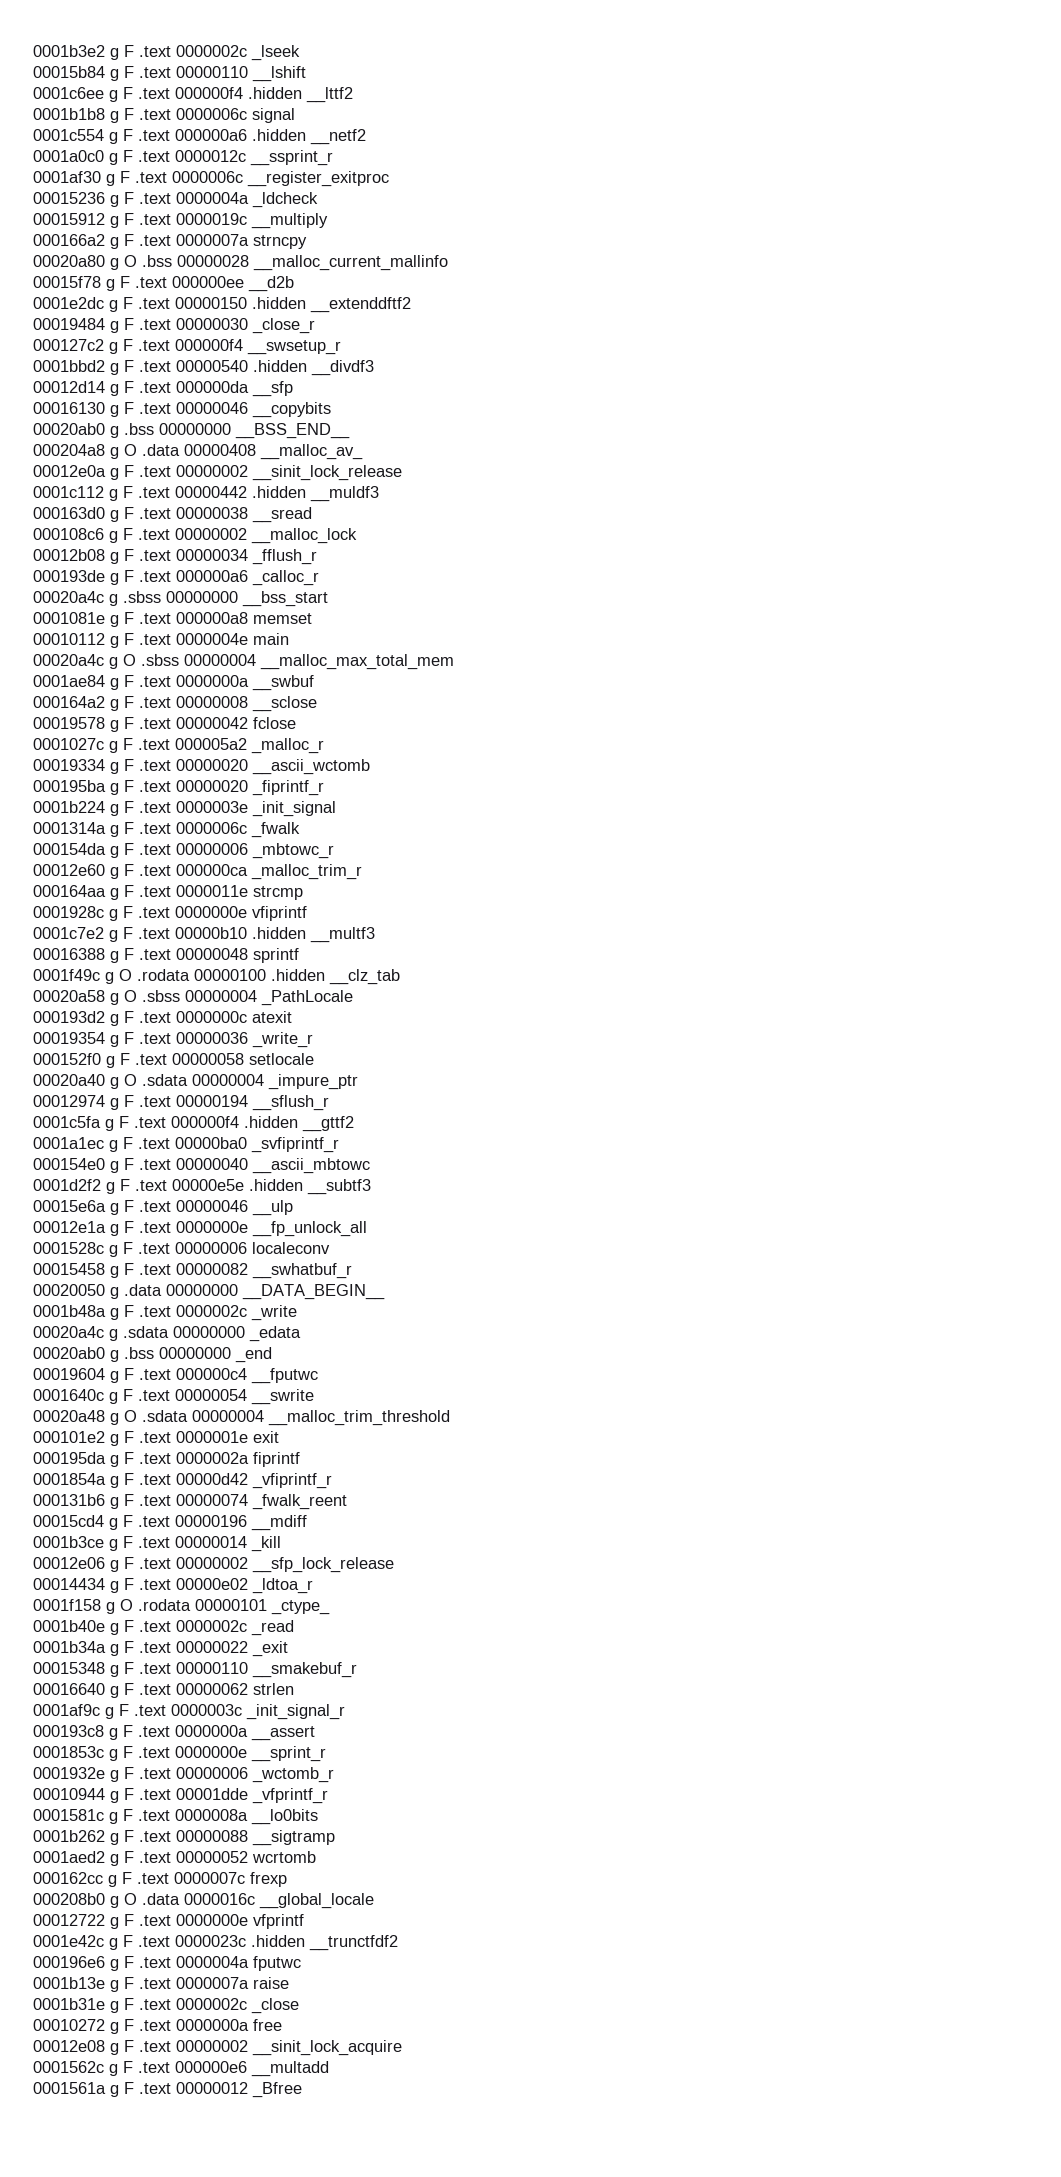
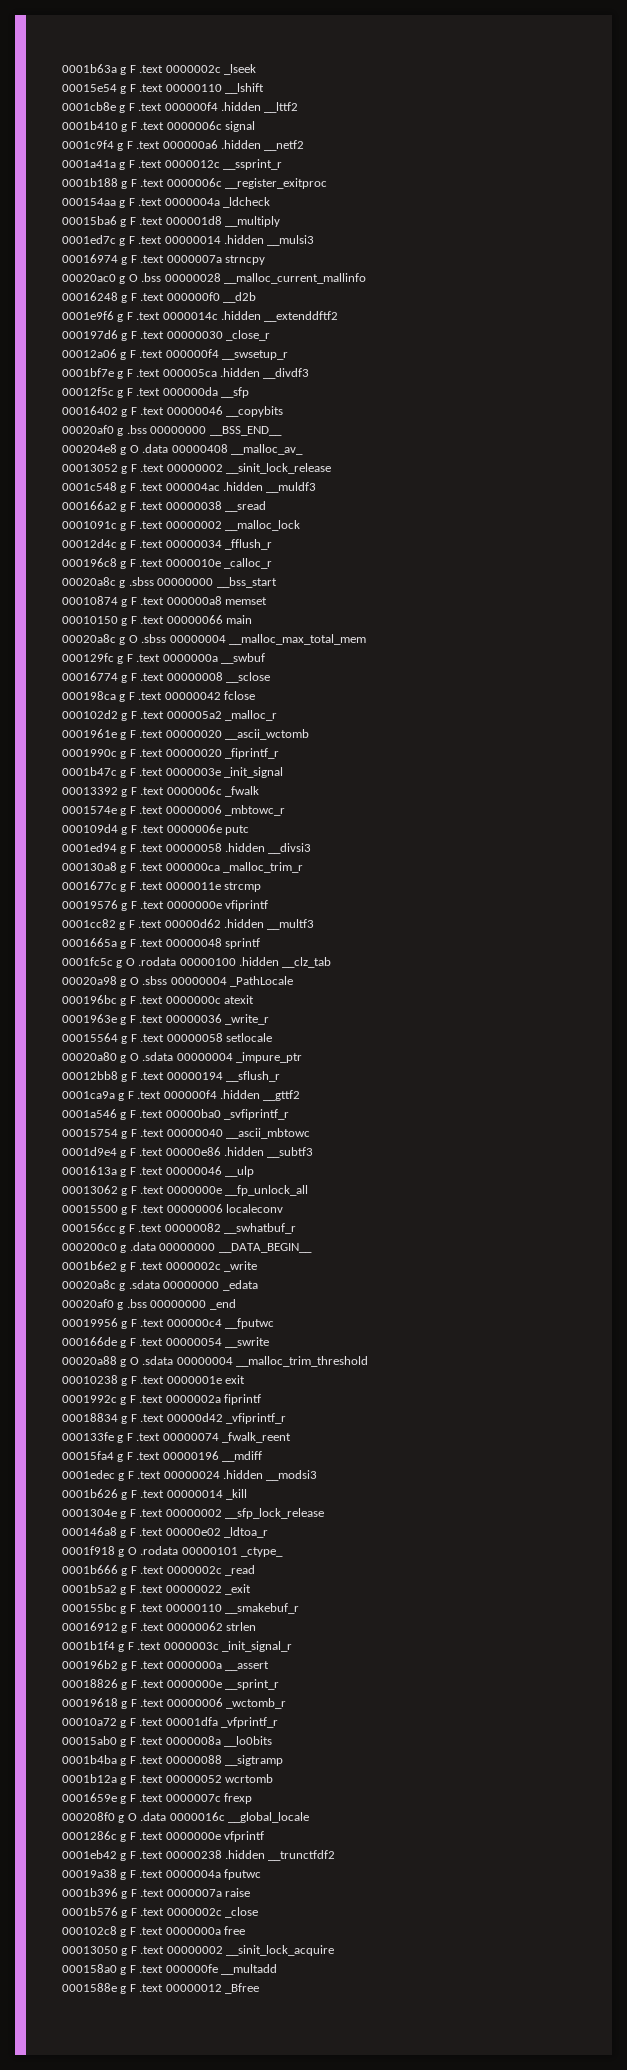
[33,45,105,57] 0001b3e2 -> [62,64,117,73] 0001b63a
[33,66,105,78] 00015b84 -> [62,84,117,92] 00015e54
[33,87,104,99] 0001c6ee -> [62,102,116,111] 0001cb8e
[33,108,105,120] 0001b1b8 -> [62,121,118,130] 0001b410
[33,129,104,141] 0001c554 -> [62,140,114,149] 0001c9f4
[33,150,104,162] 0001a0c0 -> [62,160,116,168] 0001a41a
[33,171,101,183] 0001af30 -> [62,178,118,187] 0001b188
[33,192,105,204] 00015236 -> [62,198,116,206] 000154aa
[33,213,247,228] 00015912 g F .text 0000019c -> [62,216,222,227] 00015ba6 g F .text 000001d8
[33,234,105,246] 000166a2 -> [62,235,315,246] [62,254,118,263] 0001ed7c g F .text 00000014 .hidden __mulsi3 // 00016974
[33,255,105,267] 00020a80 -> [62,274,116,282] 00020ac0
[33,276,244,291] 00015f78 g F .text 000000ee -> [62,292,220,303] 00016248 g F .text 000000f0
[33,297,247,312] 0001e2dc g F .text 00000150 -> [62,311,218,322] 0001e9f6 g F .text 0000014c
[33,318,105,330] 00019484 -> [62,330,118,339] 000197d6
[33,339,104,351] 000127c2 -> [62,349,117,358] 00012a06
[33,360,248,375] 0001bbd2 g F .text 00000540 -> [62,368,217,379] 0001bf7e g F .text 000005ca
[33,381,105,393] 00012d14 -> [62,387,114,396] 00012f5c
[33,402,105,414] 00016130 -> [62,406,118,415] 00016402
[33,423,105,435] 00020ab0 -> [62,425,114,434] 00020af0
[33,444,105,456] 000204a8 -> [62,444,117,453] 000204e8
[33,465,106,477] 00012e0a -> [62,464,118,472] 00013052
[33,486,247,501] 0001c112 g F .text 00000442 -> [62,482,220,493] 0001c548 g F .text 000004ac
[33,507,105,519] 000163d0 -> [62,501,117,510] 000166a2
[33,528,104,540] 000108c6 -> [62,521,117,529] 0001091c
[33,549,105,561] 00012b08 -> [62,539,117,548] 00012d4c
[33,570,248,585] 000193de g F .text 000000a6 -> [62,558,221,569] 000196c8 g F .text 0000010e
[33,591,104,603] 00020a4c -> [62,577,116,586] 00020a8c
[33,612,105,624] 0001081e -> [62,596,118,605] 00010874
[33,633,248,648] 00010112 g F .text 0000004e -> [62,615,223,626] 00010150 g F .text 00000066
[33,654,104,666] 00020a4c -> [62,634,116,643] 00020a8c
[33,675,105,687] 0001ae84 -> [62,653,114,662] 000129fc
[33,696,105,708] 000164a2 -> [62,672,118,681] 00016774
[33,717,105,729] 00019578 -> [62,691,116,700] 000198ca
[33,738,104,750] 0001027c -> [62,710,118,719] 000102d2
[33,759,105,771] 00019334 -> [62,729,117,738] 0001961e
[33,780,106,792] 000195ba -> [62,749,117,757] 0001990c
[33,801,105,813] 0001b224 -> [62,767,117,776] 0001b47c
[33,822,106,834] 0001314a -> [62,787,118,795] 00013392
[33,843,106,855] 000154da -> [62,806,117,814] 0001574e
[33,864,105,876] 00012e60 -> [62,824,249,835] [62,843,312,854] [62,862,117,871] 000109d4 g F .text 0000006e putc // 0001ed94 g F .text 00000058 .hidden __divsi3 // 000130a8
[33,885,106,897] 000164aa -> [62,881,117,890] 0001677c
[33,906,104,918] 0001928c -> [62,900,118,909] 00019576
[33,927,247,942] 0001c7e2 g F .text 00000b10 -> [62,919,221,930] 0001cc82 g F .text 00000d62
[33,948,105,960] 00016388 -> [62,938,117,947] 0001665a
[33,969,100,981] 0001f49c -> [62,957,113,966] 0001fc5c
[33,990,105,1002] 00020a58 -> [62,976,117,985] 00020a98
[33,1011,105,1023] 000193d2 -> [62,995,117,1004] 000196bc
[33,1032,105,1044] 00019354 -> [62,1014,117,1023] 0001963e
[33,1053,101,1065] 000152f0 -> [62,1033,118,1042] 00015564
[33,1074,105,1086] 00020a40 -> [62,1052,117,1061] 00020a80
[33,1095,105,1107] 00012974 -> [62,1071,118,1080] 00012bb8
[33,1116,101,1128] 0001c5fa -> [62,1091,115,1099] 0001ca9a
[33,1137,104,1149] 0001a1ec -> [62,1109,117,1118] 0001a546
[33,1158,105,1170] 000154e0 -> [62,1129,118,1137] 00015754
[33,1179,244,1194] 0001d2f2 g F .text 00000e5e -> [62,1147,221,1158] 0001d9e4 g F .text 00000e86
[33,1200,106,1212] 00015e6a -> [62,1166,117,1175] 0001613a
[33,1221,106,1233] 00012e1a -> [62,1185,118,1194] 00013062
[33,1242,104,1254] 0001528c -> [62,1205,118,1213] 00015500
[33,1263,105,1275] 00015458 -> [62,1223,116,1232] 000156cc
[33,1284,105,1296] 00020050 -> [62,1243,117,1251] 000200c0
[33,1305,106,1317] 0001b48a -> [62,1261,117,1270] 0001b6e2
[33,1326,104,1338] 00020a4c -> [62,1280,116,1289] 00020a8c
[33,1347,105,1359] 00020ab0 -> [62,1299,114,1308] 00020af0
[33,1368,105,1380] 00019604 -> [62,1318,118,1327] 00019956
[33,1389,104,1401] 0001640c -> [62,1337,117,1346] 000166de
[33,1410,105,1422] 00020a48 -> [62,1356,117,1365] 00020a88
[33,1431,105,1443] 000101e2 -> [62,1375,118,1384] 00010238
[33,1452,106,1464] 000195da -> [62,1395,117,1403] 0001992c
[33,1473,106,1485] 0001854a -> [62,1413,118,1422] 00018834
[33,1494,105,1506] 000131b6 -> [62,1432,114,1441] 000133fe
[33,1515,104,1527] 00015cd4 -> [62,1451,114,1460] 00015fa4
[33,1536,104,1548] 0001b3ce -> [62,1470,318,1481] [62,1489,118,1498] 0001edec g F .text 00000024 .hidden __modsi3 // 0001b626
[33,1557,105,1569] 00012e06 -> [62,1509,117,1517] 0001304e
[33,1578,105,1590] 00014434 -> [62,1527,117,1536] 000146a8
[33,1599,101,1611] 0001f158 -> [62,1546,115,1555] 0001f918
[33,1620,105,1632] 0001b40e -> [62,1565,118,1574] 0001b666
[33,1641,106,1653] 0001b34a -> [62,1584,117,1593] 0001b5a2
[33,1662,105,1674] 00015348 -> [62,1603,117,1612] 000155bc
[33,1683,105,1695] 00016640 -> [62,1622,118,1631] 00016912
[33,1704,100,1716] 0001af9c -> [62,1641,115,1650] 0001b1f4
[33,1725,104,1737] 000193c8 -> [62,1660,118,1669] 000196b2
[33,1746,104,1758] 0001853c -> [62,1679,118,1688] 00018826
[33,1767,105,1779] 0001932e -> [62,1698,118,1707] 00019618
[33,1788,248,1803] 00010944 g F .text 00001dde -> [62,1717,218,1728] 00010a72 g F .text 00001dfa
[33,1809,104,1821] 0001581c -> [62,1736,117,1745] 00015ab0
[33,1830,105,1842] 0001b262 -> [62,1755,117,1764] 0001b4ba
[33,1851,105,1863] 0001aed2 -> [62,1774,117,1783] 0001b12a
[33,1872,103,1884] 000162cc -> [62,1793,117,1802] 0001659e
[33,1893,105,1905] 000208b0 -> [62,1812,115,1821] 000208f0
[33,1914,105,1926] 00012722 -> [62,1831,117,1840] 0001286c
[33,1935,246,1950] 0001e42c g F .text 0000023c -> [62,1850,222,1861] 0001eb42 g F .text 00000238
[33,1956,105,1968] 000196e6 -> [62,1869,117,1878] 00019a38
[33,1977,105,1989] 0001b13e -> [62,1888,118,1897] 0001b396
[33,1998,105,2010] 0001b31e -> [62,1907,118,1916] 0001b576
[33,2019,105,2031] 00010272 -> [62,1926,117,1935] 000102c8
[33,2040,105,2052] 00012e08 -> [62,1946,118,1954] 00013050
[33,2061,247,2076] 0001562c g F .text 000000e6 -> [62,1964,218,1975] 000158a0 g F .text 000000fe
[33,2082,106,2094] 0001561a -> [62,1983,117,1992] 0001588e

